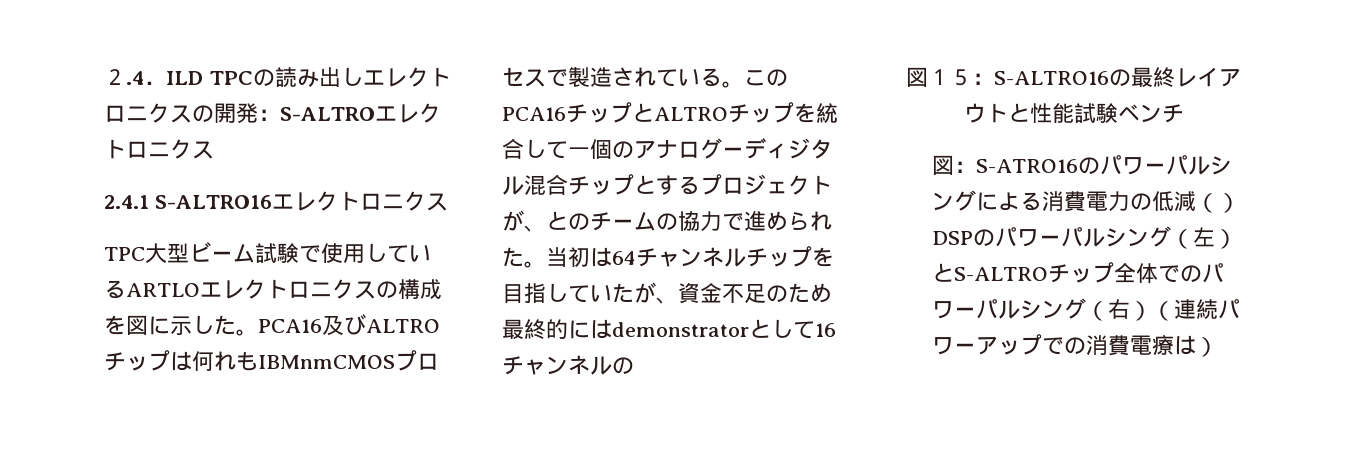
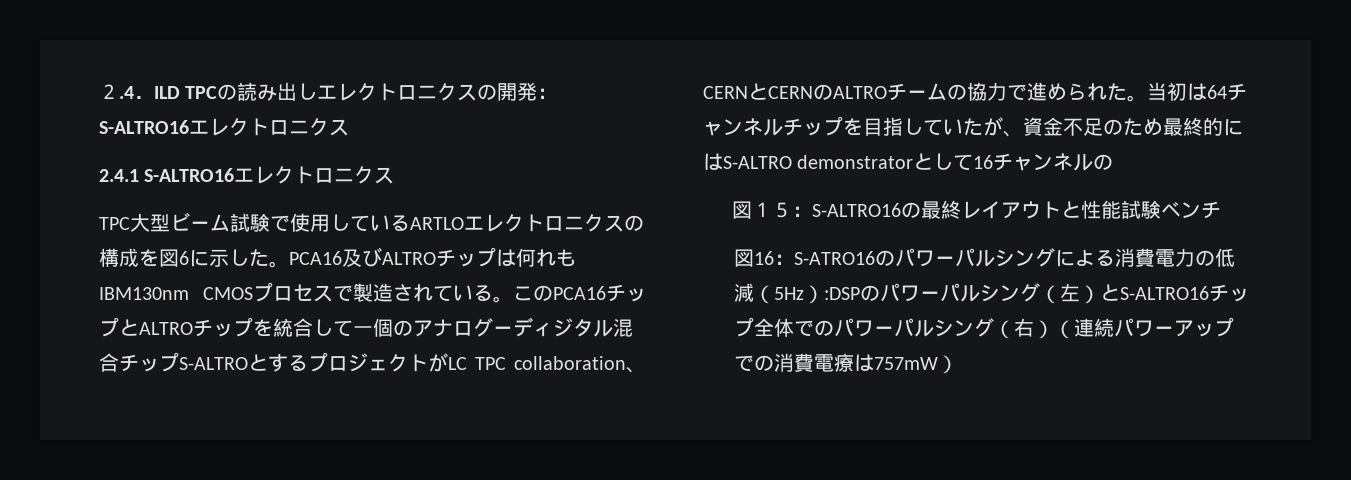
[280,107,375,121] S-ALTRO -> [99,120,189,134] S-ALTRO16
(148, 325) none -> [179,251,189,265] 6
[258,355,395,369] IBMnmCMOS -> [99,287,254,300] IBM130nm CMOS
(634, 184) none -> [179,357,248,370] S-ALTRO
[524,211,590,232] 、との -> [448,356,646,373] [703,83,887,100] LC TPC collaboration、CERNとCERNのALTRO
(612, 329) none -> [723,156,792,169] S-ALTRO
(954, 165) none -> [754,251,775,265] 16
[1217,193,1240,213] [931,231,973,245] ）DSP -> [774,285,861,304] 5Hz）:DSP
[953,267,1048,281] S-ALTRO -> [1120,286,1210,300] S-ALTRO16
(1196, 345) none -> [874,357,939,370] 757mW

